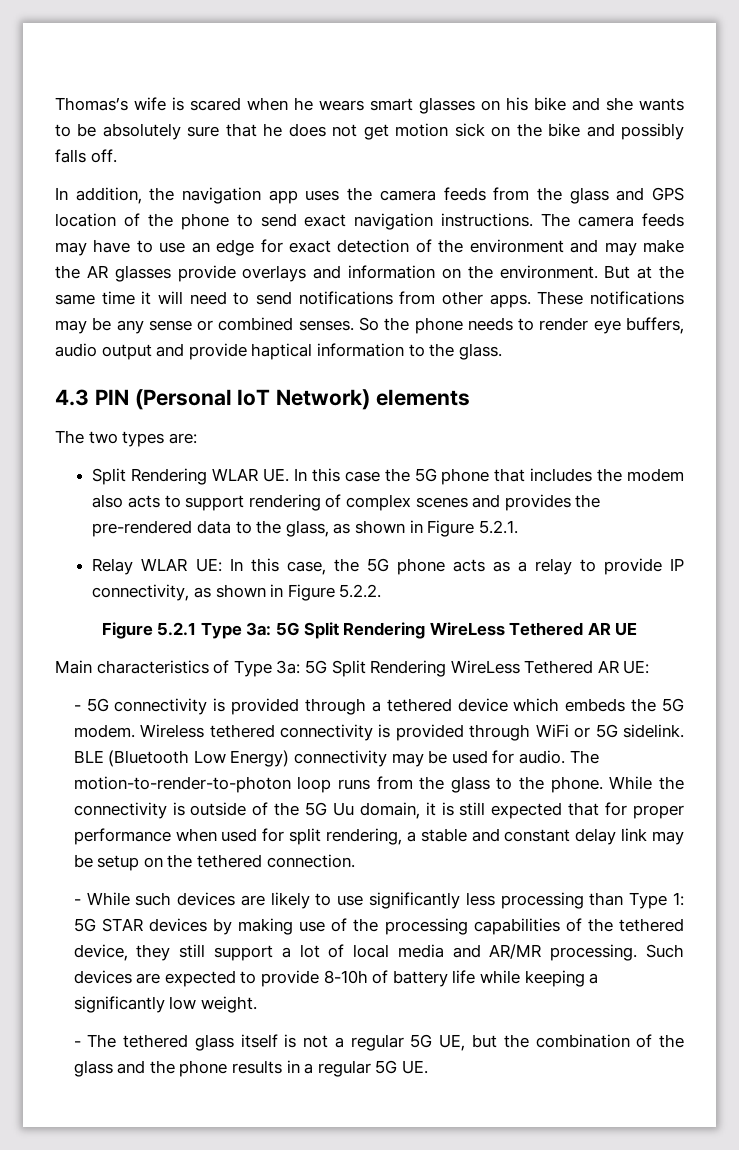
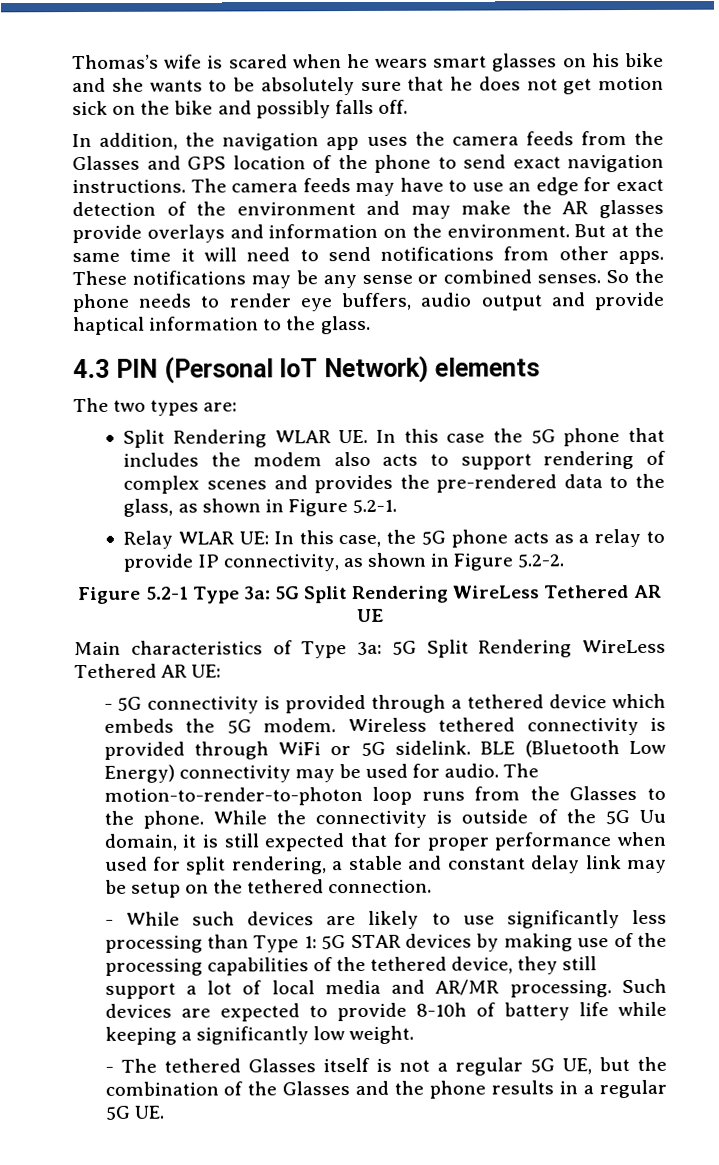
[569,187,609,204] glass -> [72,155,140,171] Glasses
[478,520,518,534] 5.2.1. -> [352,499,398,514] 5.2-1.
[339,584,382,598] [101,622,197,639] 5.2.2. // Figure 5.2.1 -> [517,554,565,568] [78,586,189,605] 5.2-2. // Figure 5.2-1
[450,776,490,793] glass -> [569,785,638,801] Glasses
[194,1034,234,1051] glass -> [247,1058,316,1073] Glasses
[73,1060,113,1077] glass -> [282,1081,351,1096] Glasses

